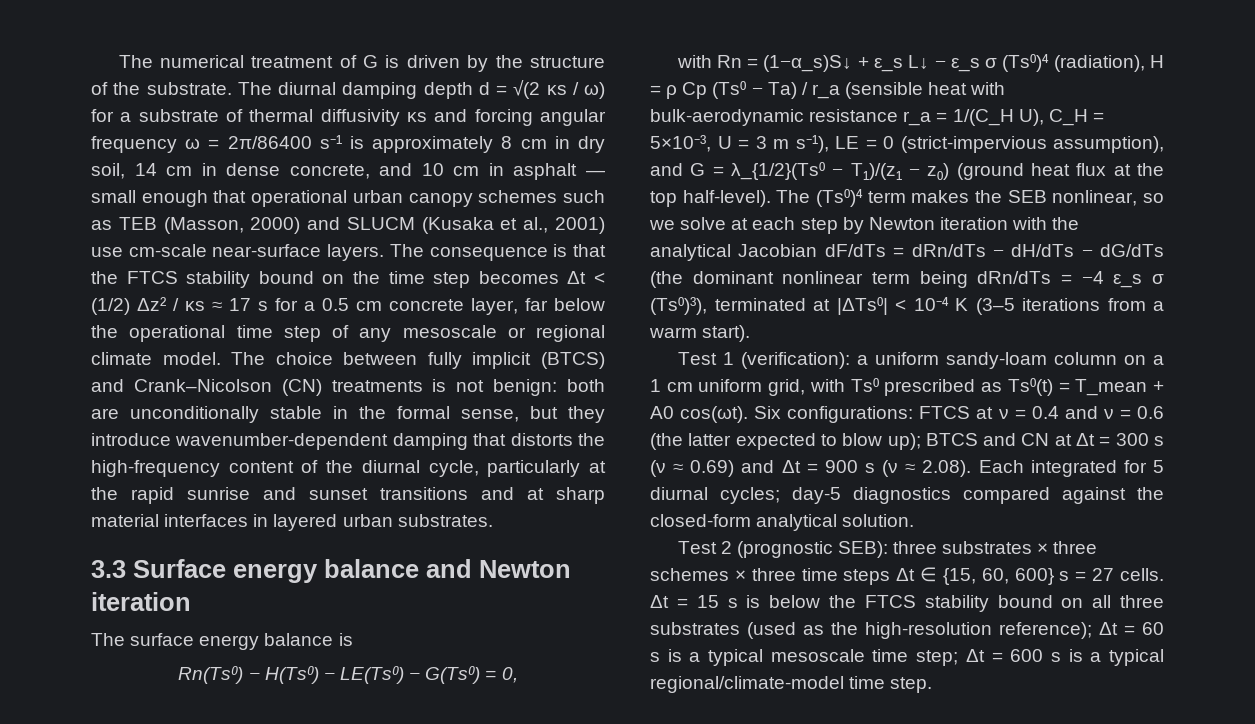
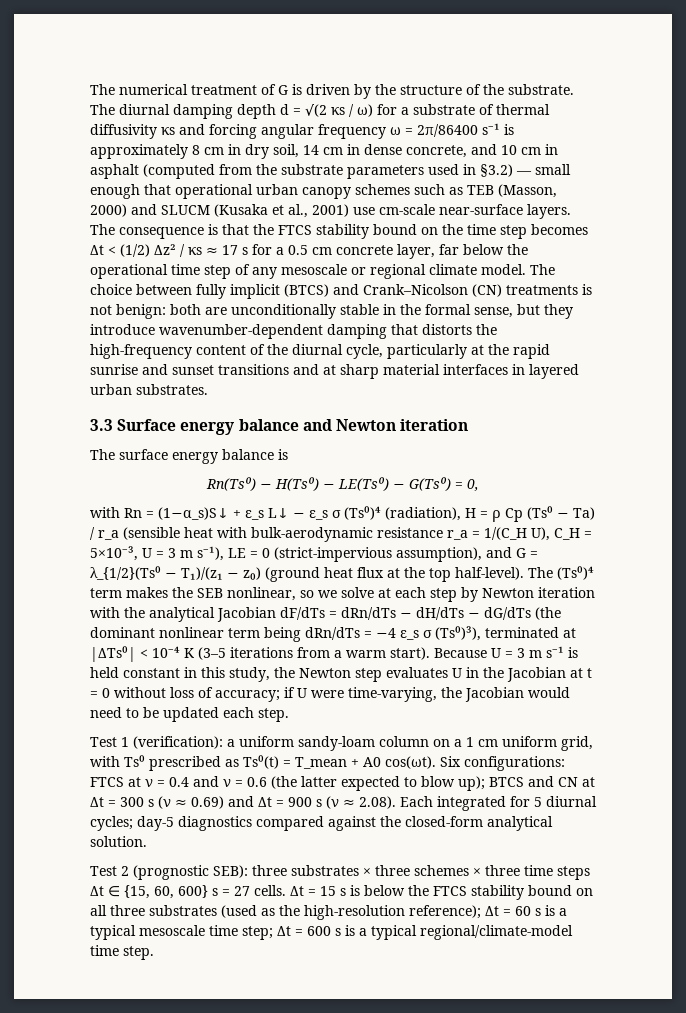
(578, 171) none -> [143,164,513,179] (computed from the substrate parameters used in §3.2)
(751, 333) none -> [434,646,578,658] [90,667,592,682] [90,687,570,702] [90,707,289,722] Because U = 3 m s⁻¹ is held constant in this study, the Newton step evaluates U in the Jacobian at t = 0 without loss of accuracy; if U were time-varying, the Jacobian would need to be updated each step.

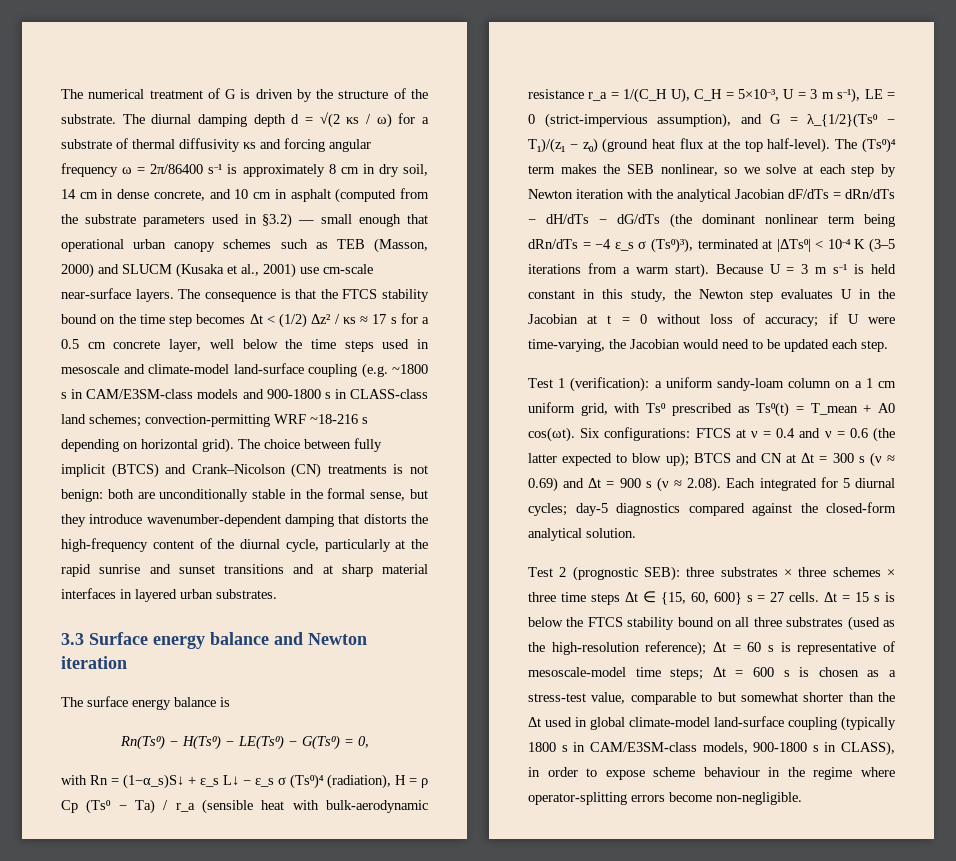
[439,244,528,255] [90,264,526,279] far below the operational time step of any mesoscale or regional climate model. -> [209,339,429,352] [61,363,428,378] [61,389,428,399] [61,414,368,427] [61,438,234,453] well below the time steps used in mesoscale and climate-model land-surface coupling (e.g. ~1800 s in CAM/E3SM-class models and 900-1800 s in CLASS-class land schemes; convection-permitting WRF ~18-216 s depending on horizontal grid).
[559,908,567,916] [90,925,273,940] a typical mesoscale time step; -> [797,641,895,655] [528,667,704,680] representative of mesoscale-model time steps;
[359,925,573,940] [90,945,154,960] a typical regional/climate-model time step. -> [818,667,896,677] [528,692,895,705] [528,716,896,731] [528,741,895,756] [528,767,895,780] [528,792,802,805] chosen as a stress-test value, comparable to but somewhat shorter than the Δt used in global climate-model land-surface coupling (typically 1800 s in CAM/E3SM-class models, 900-1800 s in CLASS), in order to expose scheme behaviour in the regime where operator-splitting errors become non-negligible.

